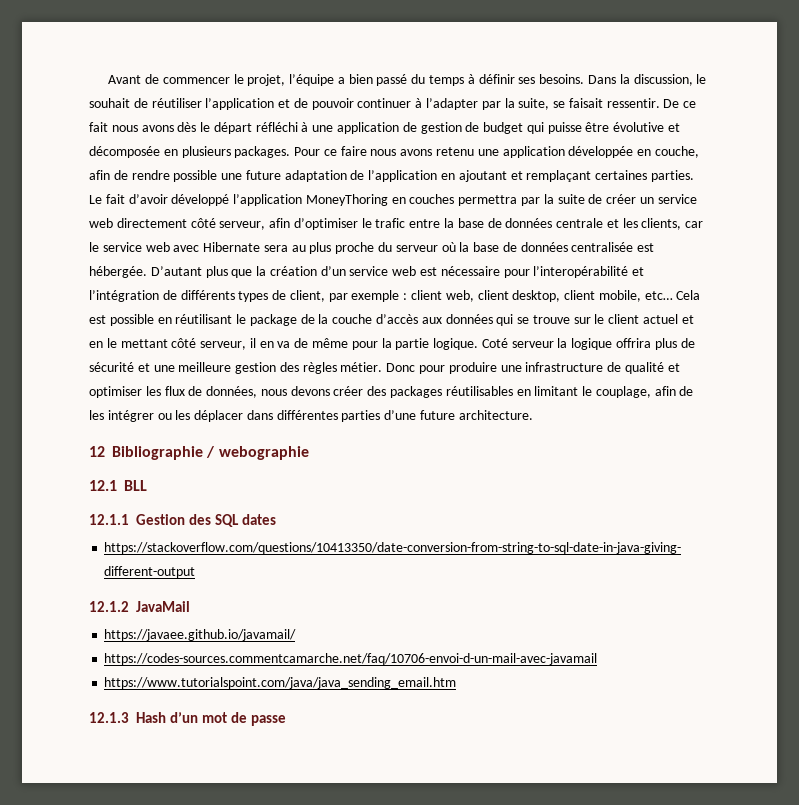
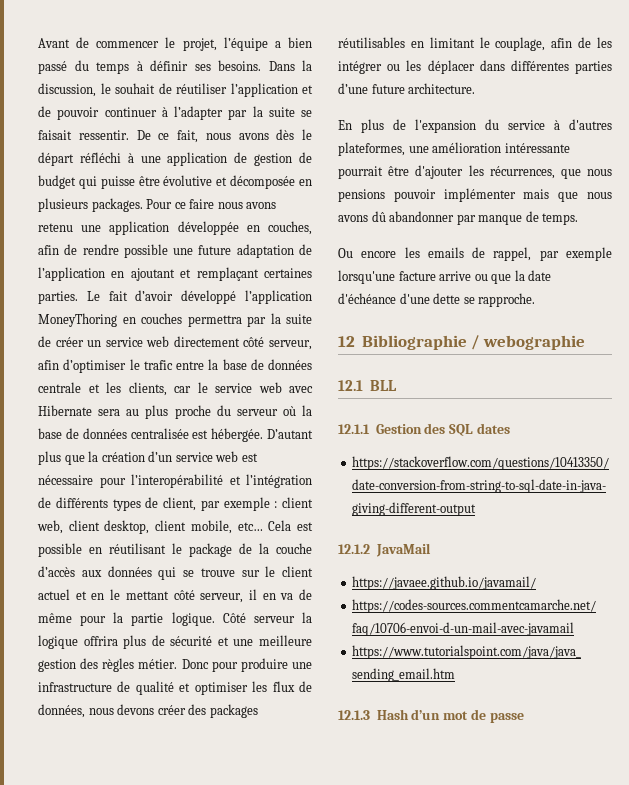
[518,98,550,110] suite, -> [268,107,295,117] suite
[89,122,108,132] fait -> [177,130,198,143] fait,
[654,146,699,158] couche, -> [267,221,312,235] couches,
[481,338,508,348] Coté -> [222,613,246,623] Côté
(533, 415) none -> [338,119,612,133] [338,142,570,156] [338,165,612,179] [338,188,612,202] [338,211,579,225] [338,247,612,261] [338,270,552,284] [338,293,536,307] // En plus de l'expansion du service à d'autres plateformes, une amélioration intéressante pourrait être d'ajouter les récurrences, que nous pensions pouvoir implémenter mais que nous avons dû abandonner par manque de temps. // Ou encore les emails de rappel, par exemple lorsqu'une facture arrive ou que la date d'échéance d'une dette se rapproche.

